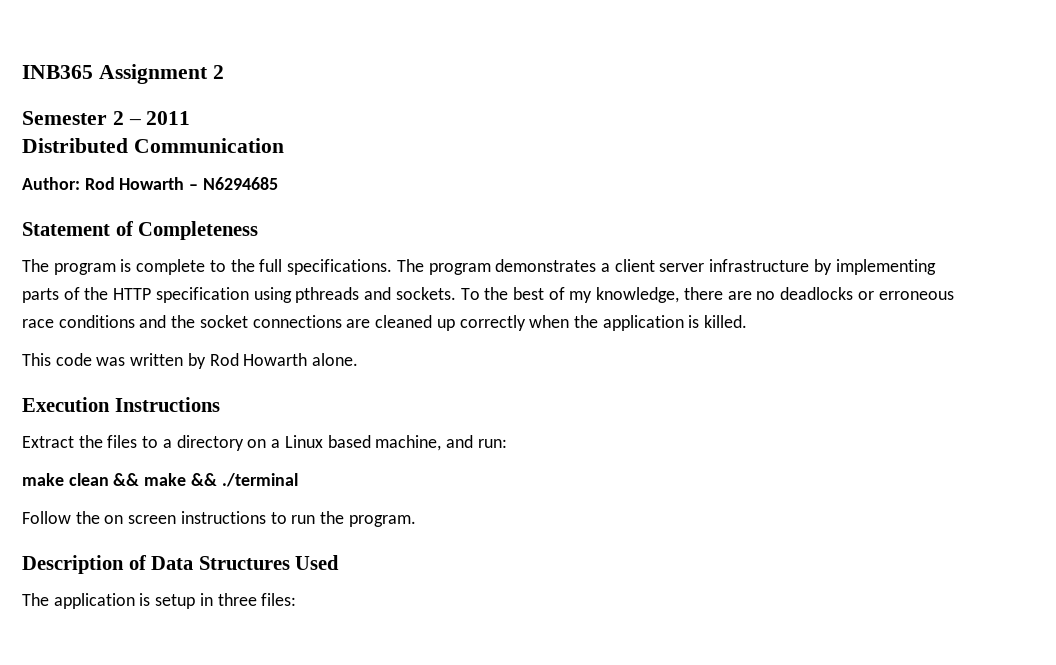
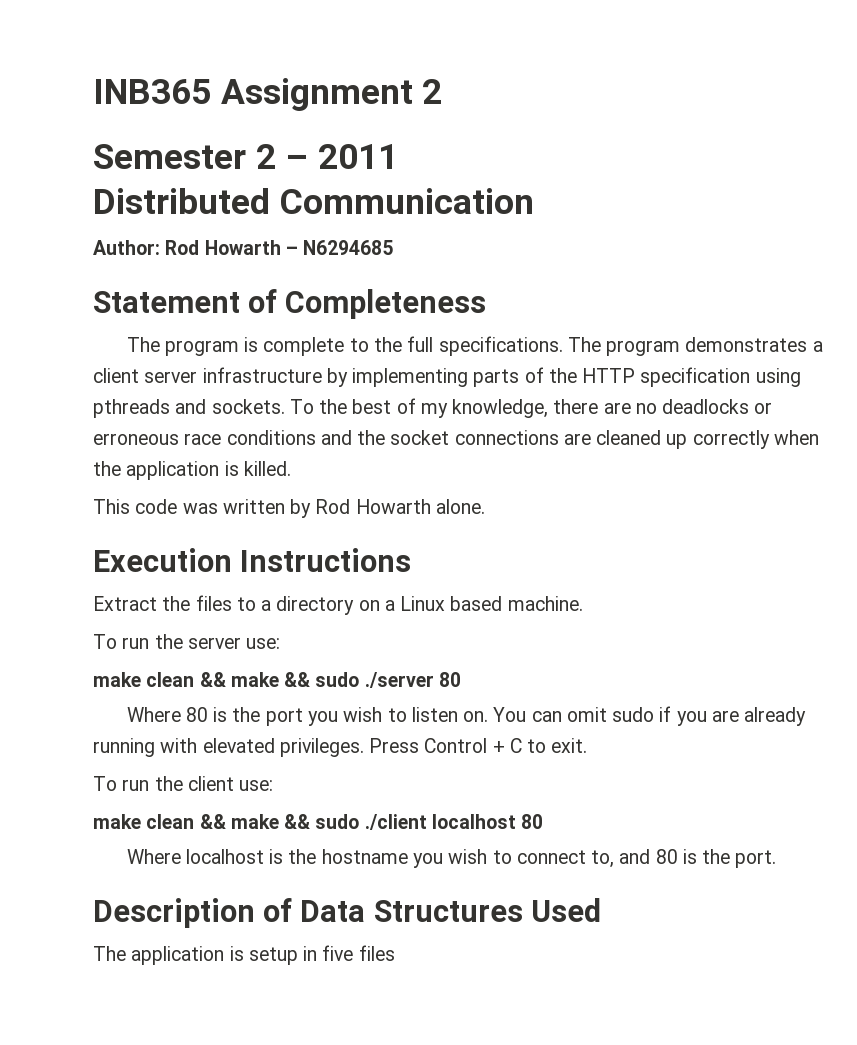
[375,435,507,451] [22,473,298,487] [22,511,416,527] machine, and run: // make clean && make && ./terminal // Follow the on screen instructions to run the program. -> [507,596,583,611] [93,634,281,649] [93,672,461,688] [126,706,807,726] [93,738,588,757] [93,776,274,791] [93,814,544,830] [126,849,777,868] machine. // To run the server use: // make clean && make && sudo ./server 80 // Where 80 is the port you wish to listen on. You can omit sudo if you are already running with elevated privileges. Press Control + C to exit. // To run the client use: // make clean && make && sudo ./client localhost 80 // Where localhost is the hostname you wish to connect to, and 80 is the port.
[217,593,297,606] three files: -> [322,945,395,961] five files

